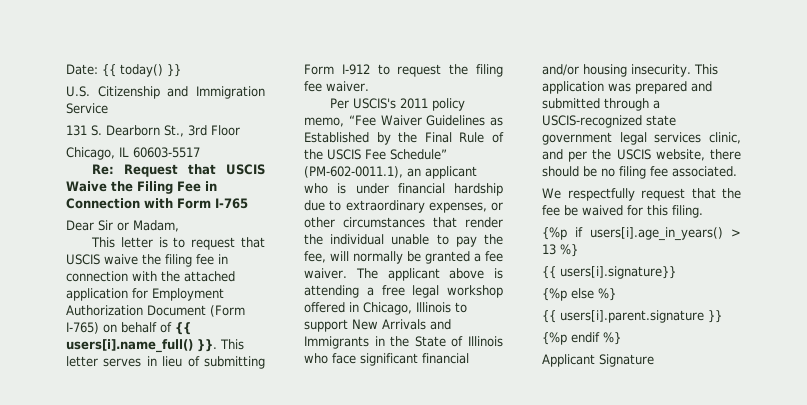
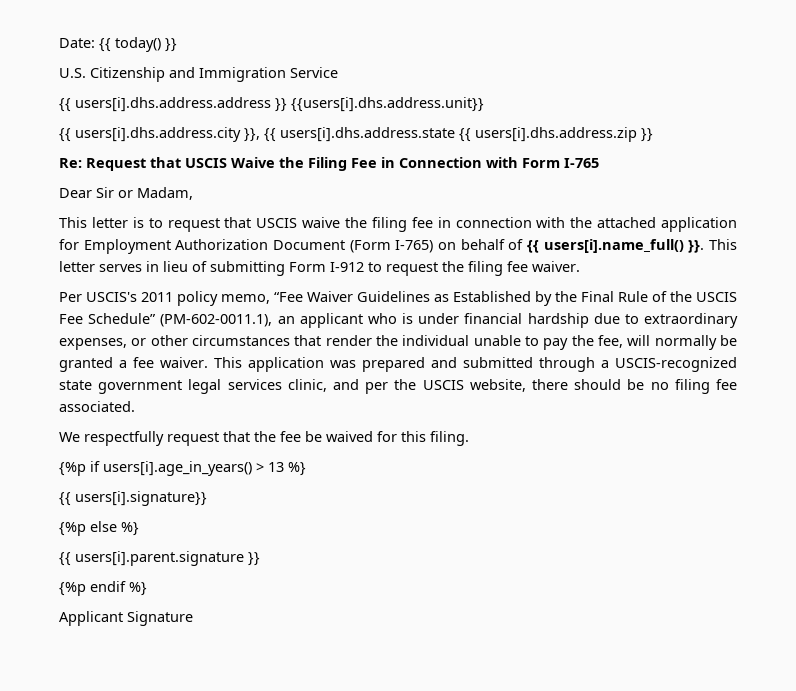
[66,125,240,137] [66,147,200,160] 131 S. Dearborn St., 3rd Floor // Chicago, IL 60603-5517 -> [59,97,484,112] [59,127,653,142] {{ users[i].dhs.address.address }} {{users[i].dhs.address.unit}} // {{ users[i].dhs.address.city }}, {{ users[i].dhs.address.state {{ users[i].dhs.address.zip }}
[355,268,503,281] [304,285,503,298] [304,302,467,315] [304,319,451,332] [304,336,503,349] [304,353,469,366] [542,64,691,77] The applicant above is attending a free legal workshop offered in Chicago, Illinois to support New Arrivals and Immigrants in the State of Illinois who face significant financial and/or housing insecurity. -> (208, 362) none

